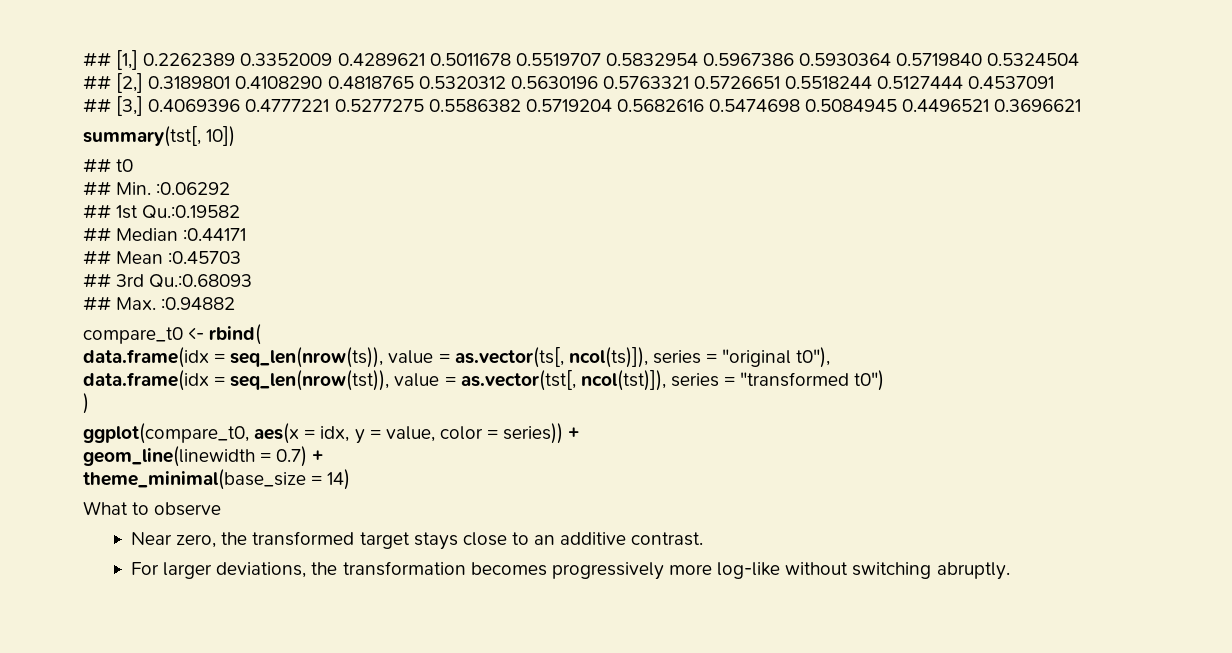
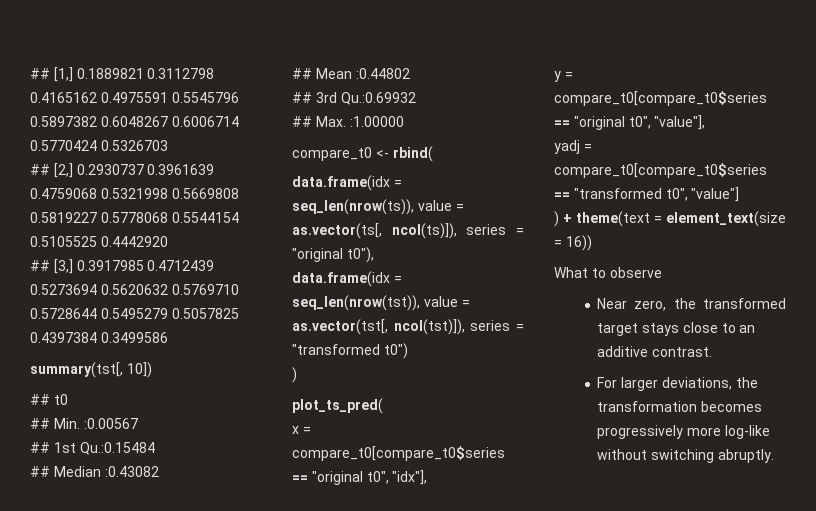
[143,53,1080,66] [83,73,1055,93] [83,96,1082,116] 0.2262389 0.3352009 0.4289621 0.5011678 0.5519707 0.5832954 0.5967386 0.5930364 0.5719840 0.5324504 // ## [2,] 0.3189801 0.4108290 0.4818765 0.5320312 0.5630196 0.5763321 0.5726651 0.5518244 0.5127444 0.4537091 // ## [3,] 0.4069396 0.4777221 0.5277275 0.5586382 0.5719204 0.5682616 0.5474698 0.5084945 0.4496521 0.3696621 -> [76,68,215,79] [30,92,239,103] [30,116,239,127] [30,140,168,151] [30,163,215,178] [30,188,239,199] [30,212,239,223] [30,236,168,247] [30,259,215,274] [30,284,239,295] [30,308,239,319] [30,332,168,343] 0.1889821 0.3112798 0.4165162 0.4975591 0.5545796 0.5897382 0.6048267 0.6006714 0.5770424 0.5326703 // ## [2,] 0.2930737 0.3961639 0.4759068 0.5321998 0.5669808 0.5819227 0.5778068 0.5544154 0.5105525 0.4442920 // ## [3,] 0.3917985 0.4712439 0.5273694 0.5620632 0.5769710 0.5728644 0.5495279 0.5057825 0.4397384 0.3499586
[156,182,231,195] :0.06292 -> [83,418,138,429] :0.00567
[142,205,241,219] Qu.:0.19582 -> [79,442,155,455] Qu.:0.15484
[183,228,247,241] :0.44171 -> [104,466,159,477] :0.43082
[168,251,242,264] :0.45703 -> [355,68,410,79] :0.44802
[149,274,253,288] Qu.:0.68093 -> [340,92,416,105] Qu.:0.69932
[161,297,236,310] :0.94882 -> [349,116,404,127] :1.00000
[83,423,580,444] [83,446,324,467] [83,469,351,490] ggplot(compare_t0, aes(x = idx, y = value, color = series)) + // geom_line(linewidth = 0.7) + // theme_minimal(base_size = 14) -> [292,398,383,414] [292,426,311,434] [292,446,505,461] [292,470,428,485] [554,71,573,82] [554,91,767,106] [554,115,706,130] [554,140,592,154] [554,163,767,178] [554,187,740,202] [554,211,786,227] [554,235,592,251] plot_ts_pred( // x = compare_t0[compare_t0$series == "original t0", "idx"], // y = compare_t0[compare_t0$series == "original t0", "value"], // yadj = compare_t0[compare_t0$series == "transformed t0", "value"] // ) + theme(text = element_text(size = 16))

